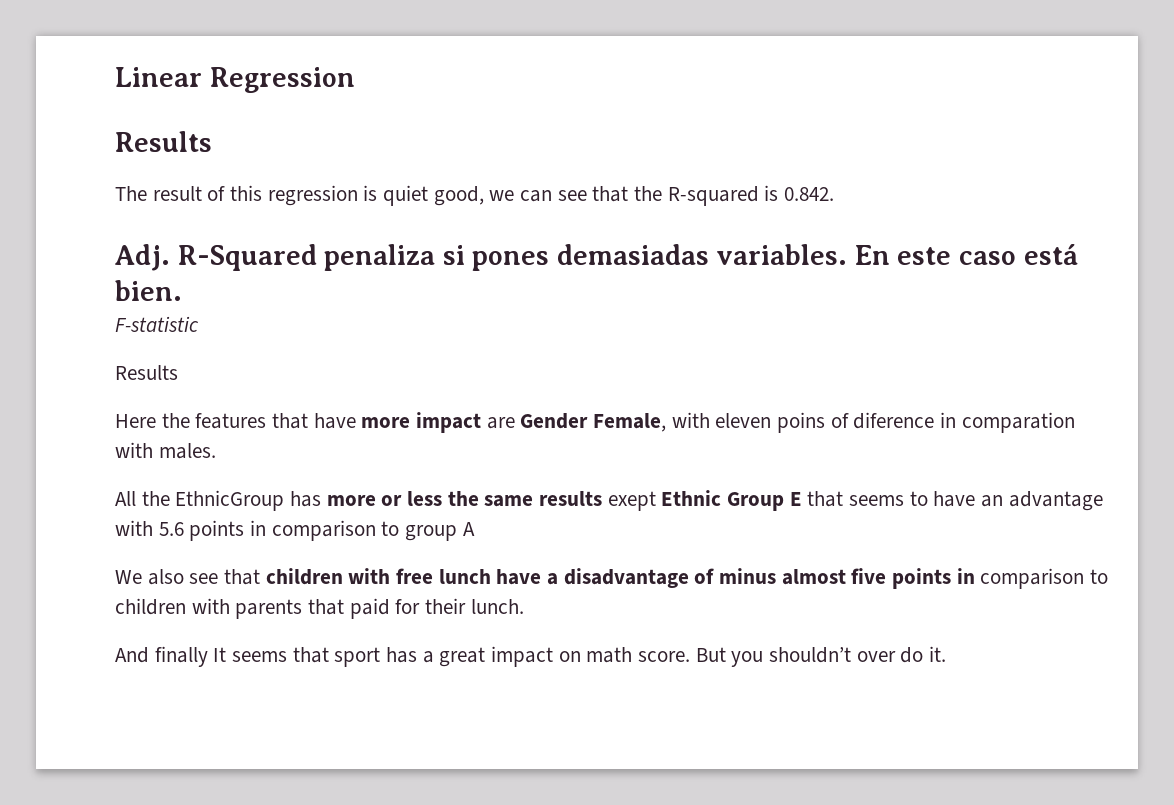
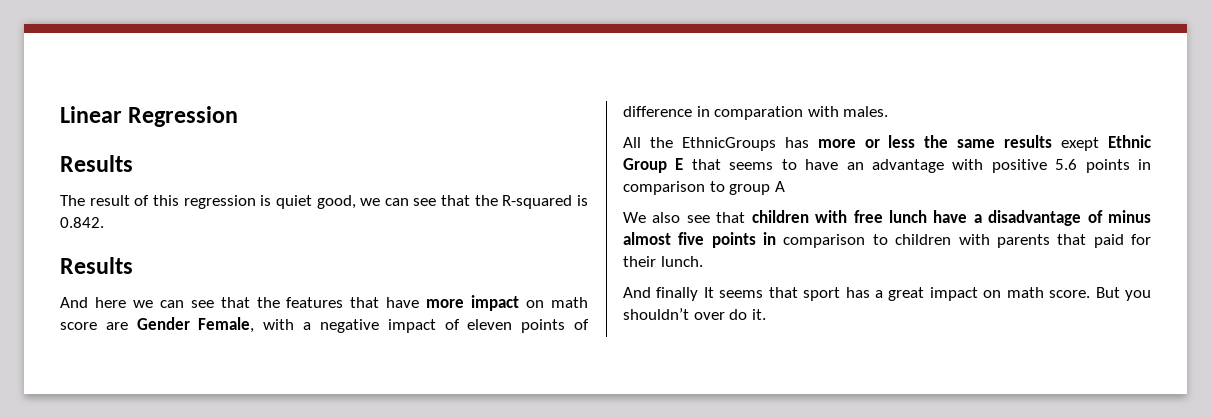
[115,244,1078,271] [115,280,182,301] [115,316,199,332] [115,365,178,380] [115,414,156,428] Adj. R-Squared penaliza si pones demasiadas variables. En este caso está bien. // F-statistic // Results // Here -> [60,257,133,274] [60,297,250,308] Results // And here we can see that
(482, 422) none -> [526,297,588,308] [60,322,97,330] on math score
[715,412,935,433] eleven poins of diference -> [303,319,589,333] [623,106,692,117] a negative impact of eleven points of difference
[175,490,285,511] EthnicGroup -> [681,137,776,151] EthnicGroups
(153, 528) none -> [991,159,1047,173] positive

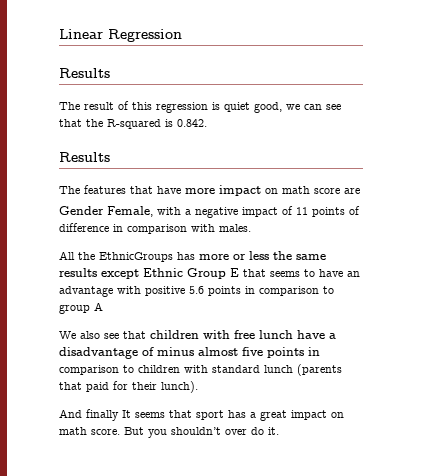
[60,297,280,308] And here we can see that the -> [59,186,80,194] The
(128, 326) none -> (360, 191) //
[467,319,513,330] eleven -> [296,207,308,215] 11
[714,106,804,120] comparation -> [127,224,187,234] comparison
[1061,137,1100,151] exept -> [101,269,139,279] except
[996,234,1050,248] parents -> [212,364,342,376] standard lunch (parents
[660,256,703,267] lunch. -> [161,381,198,393] lunch).

